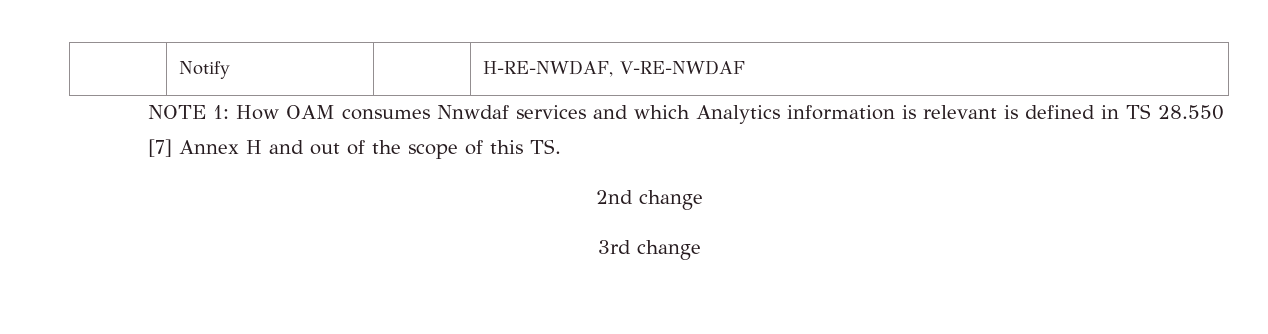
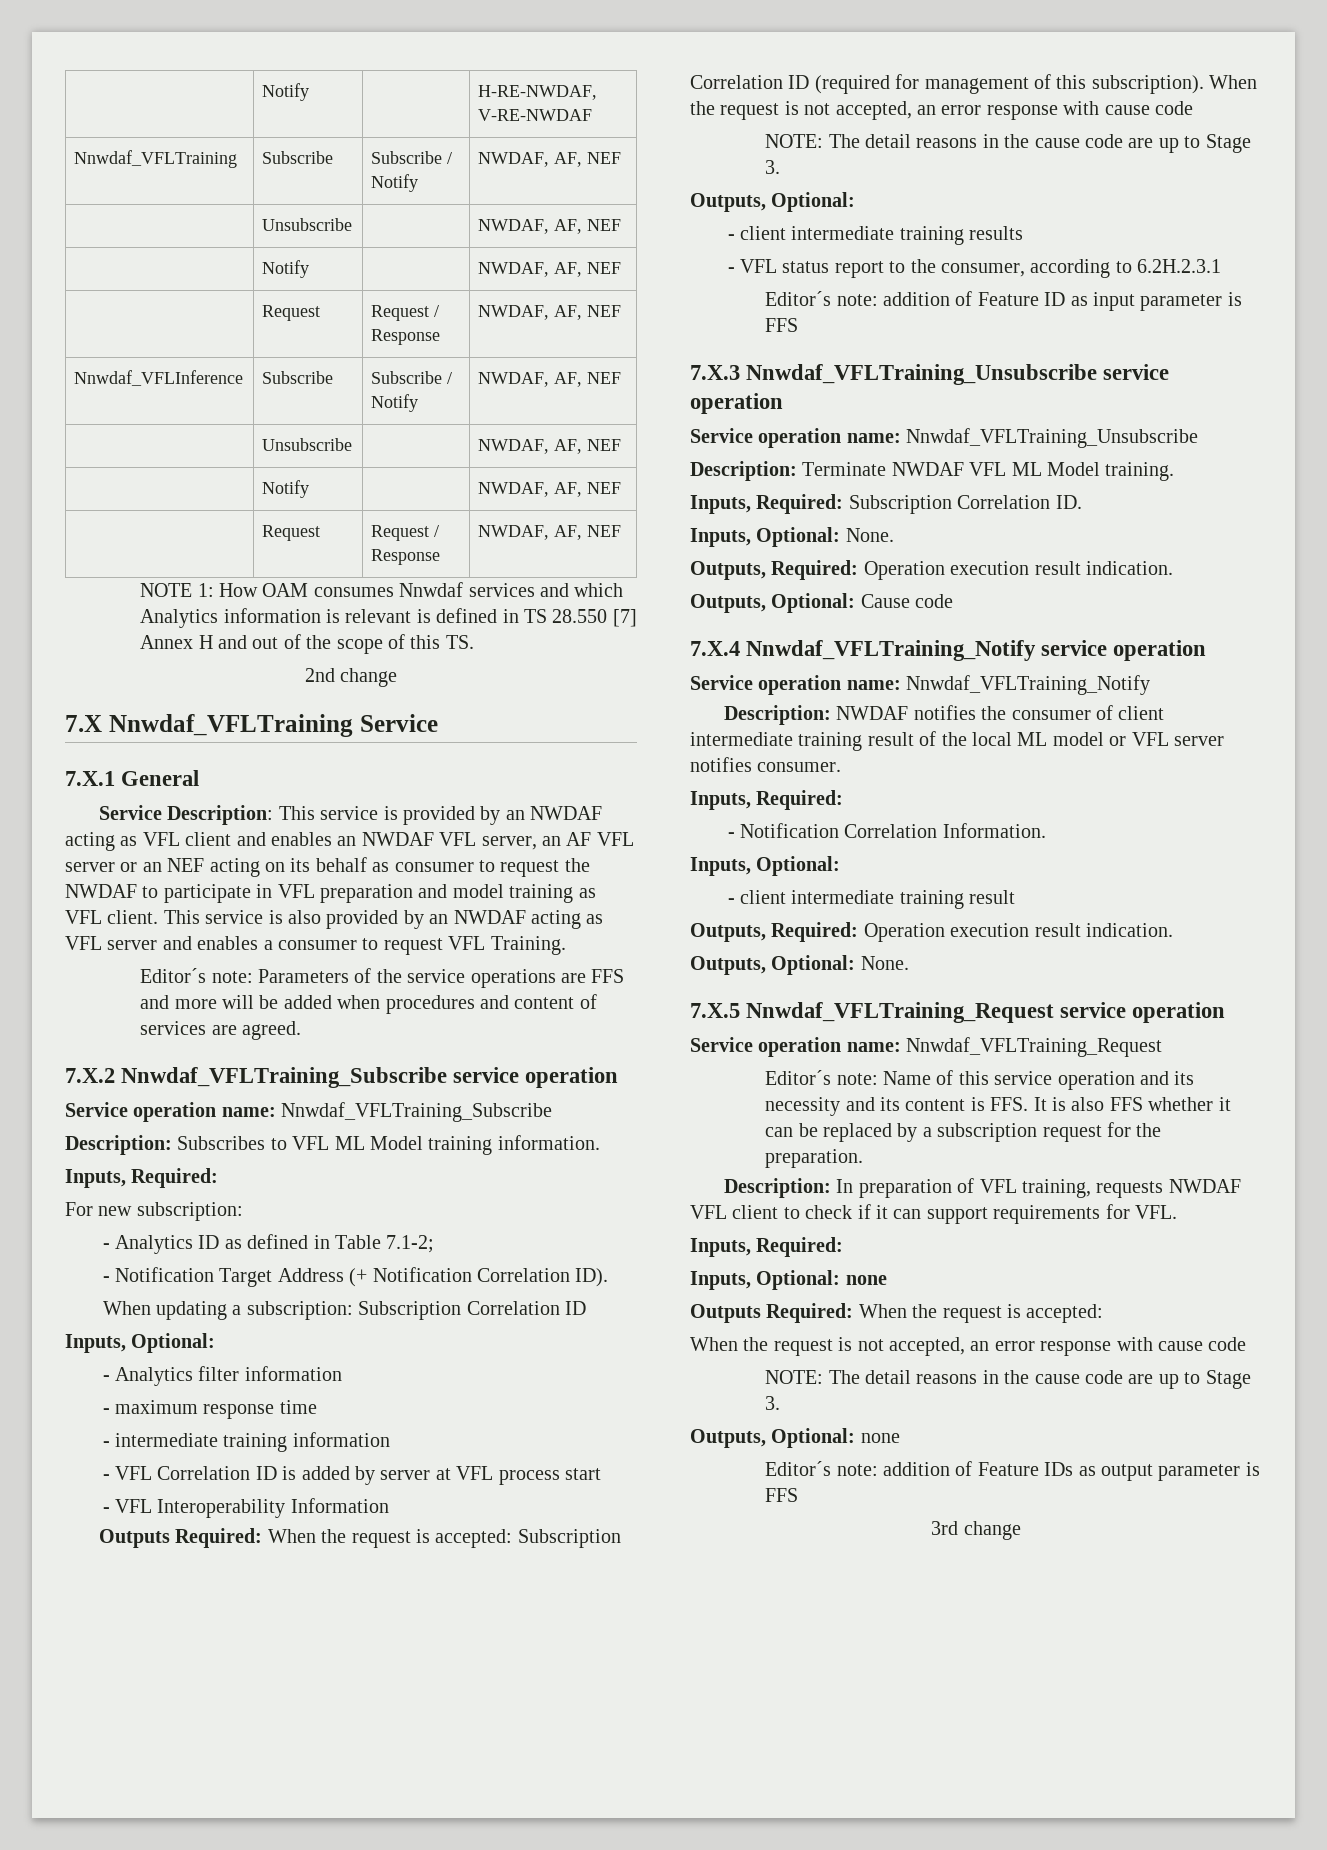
(746, 67) none -> [74,150,238,168] [262,151,334,164] [371,151,453,164] [371,174,419,192] [478,152,622,167] [262,218,353,231] [478,219,622,234] [262,260,310,278] [478,262,622,277] [262,305,321,321] [371,305,440,321] [371,329,441,345] [478,305,622,320] [74,370,244,386] [262,371,334,384] [371,371,453,384] [371,394,419,412] [478,372,622,387] [262,438,353,451] [478,439,622,454] [262,480,310,498] [478,482,622,497] [262,525,321,541] [371,525,440,541] [371,549,441,565] [478,525,622,540] // Nnwdaf_VFLTraining | Subscribe | Subscribe / Notify | NWDAF, AF, NEF // | Unsubscribe | | NWDAF, AF, NEF // | Notify | | NWDAF, AF, NEF // | Request | Request / Response | NWDAF, AF, NEF // Nnwdaf_VFLInference | Subscribe | Subscribe / Notify | NWDAF, AF, NEF // | Unsubscribe | | NWDAF, AF, NEF // | Notify | | NWDAF, AF, NEF // | Request | Request / Response | NWDAF, AF, NEF
(703, 200) none -> [65,714,438,737] [65,770,200,786] [99,805,603,825] [65,832,634,851] [65,857,590,877] [65,884,596,903] [65,910,604,929] [65,936,566,955] [140,968,625,988] [140,994,597,1014] [140,1021,301,1040] [65,1067,619,1088] [65,1102,553,1122] [65,1135,600,1155] [65,1168,219,1188] [65,1202,243,1221] [102,1234,435,1254] [102,1267,609,1287] [102,1301,586,1320] [65,1333,216,1353] [102,1366,342,1386] [102,1400,317,1419] [102,1432,390,1452] [102,1466,601,1485] [102,1498,389,1518] [99,1528,621,1548] [690,74,1258,94] [690,101,1193,120] [765,134,1251,153] [765,160,781,174] [690,192,856,212] [727,226,1024,245] [727,259,1222,278] [765,291,1242,311] [765,318,799,332] [690,364,1170,385] [690,393,783,414] [690,428,1199,448] [690,461,1175,481] [690,494,1082,514] [690,527,894,547] [690,560,1173,580] [690,593,954,613] [690,640,1207,661] [690,675,1151,695] [724,705,1165,725] [690,731,1224,751] [690,757,842,772] [690,790,844,810] [727,823,1046,838] [690,856,841,876] [727,890,1016,909] [690,922,1173,942] [690,955,909,975] [690,1002,1226,1023] [690,1037,1163,1057] [765,1070,1195,1090] [765,1097,1231,1116] [765,1122,1162,1142] [765,1149,864,1168] [724,1178,1241,1198] [690,1204,1177,1224] [690,1237,844,1257] [690,1270,887,1290] [690,1303,1104,1323] [690,1337,1247,1356] [765,1370,1251,1389] [765,1396,781,1410] [690,1428,900,1448] [765,1461,1260,1481] [765,1488,799,1502] // 7.X Nnwdaf_VFLTraining Service // 7.X.1 General // Service Description: This service is provided by an NWDAF acting as VFL client and enables an NWDAF VFL server, an AF VFL server or an NEF acting on its behalf as consumer to request the NWDAF to participate in VFL preparation and model training as VFL client. This service is also provided by an NWDAF acting as VFL server and enables a consumer to request VFL Training. // Editor´s note: Parameters of the service operations are FFS and more will be added when procedures and content of services are agreed. // 7.X.2 Nnwdaf_VFLTraining_Subscribe service operation // Service operation name: Nnwdaf_VFLTraining_Subscribe // Description: Subscribes to VFL ML Model training information. // Inputs, Required: // For new subscription: // - Analytics ID as defined in Table 7.1-2; // - Notification Target Address (+ Notification Correlation ID). // When updating a subscription: Subscription Correlation ID // Inputs, Optional: // - Analytics filter information // - maximum response time // - intermediate training information // - VFL Correlation ID is added by server at VFL process start // - VFL Interoperability Information // Outputs Required: When the request is accepted: Subscription Correlation ID (required for management of this subscription). When the request is not accepted, an error response with cause code // NOTE: The detail reasons in the cause code are up to Stage 3. // Outputs, Optional: // - client intermediate training results // - VFL status report to the consumer, according to 6.2H.2.3.1 // Editor´s note: addition of Feature ID as input parameter is FFS // 7.X.3 Nnwdaf_VFLTraining_Unsubscribe service operation // Service operation name: Nnwdaf_VFLTraining_Unsubscribe // Description: Terminate NWDAF VFL ML Model training. // Inputs, Required: Subscription Correlation ID. // Inputs, Optional: None. // Outputs, Required: Operation execution result indication. // Outputs, Optional: Cause code // 7.X.4 Nnwdaf_VFLTraining_Notify service operation // Service operation name: Nnwdaf_VFLTraining_Notify // Description: NWDAF notifies the consumer of client intermediate training result of the local ML model or VFL server notifies consumer. // Inputs, Required: // - Notification Correlation Information. // Inputs, Optional: // - client intermediate training result // Outputs, Required: Operation execution result indication. // Outputs, Optional: None. // 7.X.5 Nnwdaf_VFLTraining_Request service operation // Service operation name: Nnwdaf_VFLTraining_Request // Editor´s note: Name of this service operation and its necessity and its content is FFS. It is also FFS whether it can be replaced by a subscription request for the preparation. // Description: In preparation of VFL training, requests NWDAF VFL client to check if it can support requirements for VFL. // Inputs, Required: // Inputs, Optional: none // Outputs Required: When the request is accepted: // When the request is not accepted, an error response with cause code // NOTE: The detail reasons in the cause code are up to Stage 3. // Outputs, Optional: none // Editor´s note: addition of Feature IDs as output parameter is FFS

